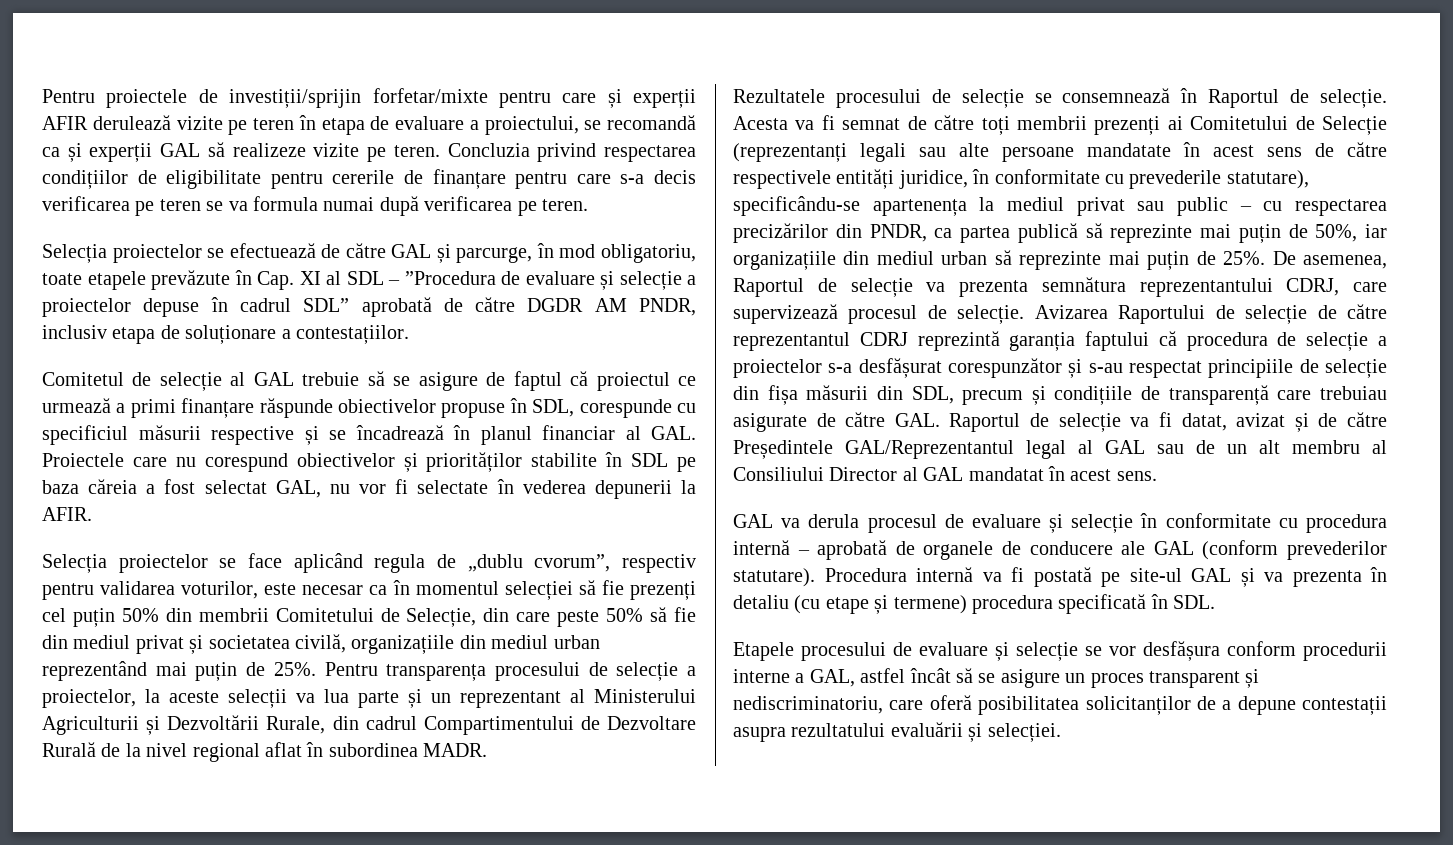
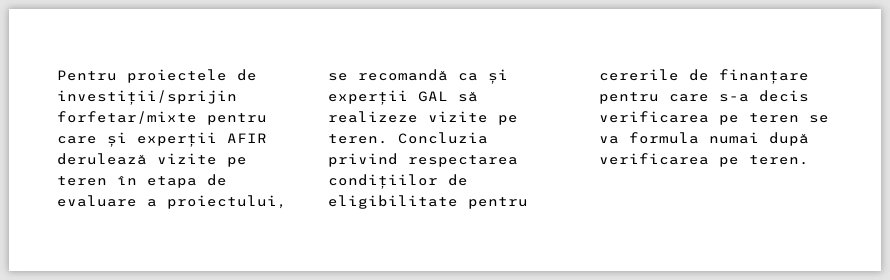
[42,243,697,263] [42,270,696,290] [42,297,696,317] [42,325,409,344] [42,371,696,391] [42,398,696,418] [42,425,696,445] [42,452,696,472] [42,479,696,499] [42,507,92,521] [42,553,696,573] [42,580,697,600] [42,607,696,627] [42,634,600,654] [42,661,696,681] [42,689,696,708] [42,715,696,735] [42,742,488,762] [733,88,1387,108] [733,115,1387,135] [733,142,1387,162] [733,169,1309,189] [733,196,1387,216] [733,223,1387,243] [733,250,1387,270] [733,277,1387,297] [733,304,1387,324] [733,331,1387,351] [733,358,1387,378] [733,385,1387,405] [733,412,1388,432] [733,440,1387,459] [733,466,1157,481] [733,513,1387,533] [733,540,1387,560] [733,567,1387,587] [733,594,1216,614] [733,641,1387,661] [733,668,1260,688] [733,695,1387,715] [733,722,1061,742] // Selecția proiectelor se efectuează de către GAL și parcurge, în mod obligatoriu, toate etapele prevăzute în Cap. XI al SDL – ”Procedura de evaluare și selecție a proiectelor depuse în cadrul SDL” aprobată de către DGDR AM PNDR, inclusiv etapa de soluționare a contestațiilor. // Comitetul de selecție al GAL trebuie să se asigure de faptul că proiectul ce urmează a primi finanțare răspunde obiectivelor propuse în SDL, corespunde cu specificiul măsurii respective și se încadrează în planul financiar al GAL. Proiectele care nu corespund obiectivelor și priorităților stabilite în SDL pe baza căreia a fost selectat GAL, nu vor fi selectate în vederea depunerii la AFIR. // Selecția proiectelor se face aplicând regula de „dublu cvorum”, respectiv pentru validarea voturilor, este necesar ca în momentul selecției să fie prezenți cel puțin 50% din membrii Comitetului de Selecție, din care peste 50% să fie din mediul privat și societatea civilă, organizațiile din mediul urban reprezentând mai puțin de 25%. Pentru transparența procesului de selecție a proiectelor, la aceste selecții va lua parte și un reprezentant al Ministerului Agriculturii și Dezvoltării Rurale, din cadrul Compartimentului de Dezvoltare Rurală de la nivel regional aflat în subordinea MADR. // Rezultatele procesului de selecție se consemnează în Raportul de selecție. Acesta va fi semnat de către toți membrii prezenți ai Comitetului de Selecție (reprezentanți legali sau alte persoane mandatate în acest sens de către respectivele entități juridice, în conformitate cu prevederile statutare), specificându-se apartenența la mediul privat sau public – cu respectarea precizărilor din PNDR, ca partea publică să reprezinte mai puțin de 50%, iar organizațiile din mediul urban să reprezinte mai puțin de 25%. De asemenea, Raportul de selecție va prezenta semnătura reprezentantului CDRJ, care supervizează procesul de selecție. Avizarea Raportului de selecție de către reprezentantul CDRJ reprezintă garanția faptului că procedura de selecție a proiectelor s-a desfășurat corespunzător și s-au respectat principiile de selecție din fișa măsurii din SDL, precum și condițiile de transparență care trebuiau asigurate de către GAL. Raportul de selecție va fi datat, avizat și de către Președintele GAL/Reprezentantul legal al GAL sau de un alt membru al Consiliului Director al GAL mandatat în acest sens. // GAL va derula procesul de evaluare și selecție în conformitate cu procedura internă – aprobată de organele de conducere ale GAL (conform prevederilor statutare). Procedura internă va fi postată pe site-ul GAL și va prezenta în detaliu (cu etape și termene) procedura specificată în SDL. // Etapele procesului de evaluare și selecție se vor desfășura conform procedurii interne a GAL, astfel încât să se asigure un proces transparent și nediscriminatoriu, care oferă posibilitatea solicitanților de a depune contestații asupra rezultatului evaluării și selecției. -> (809, 160) none

